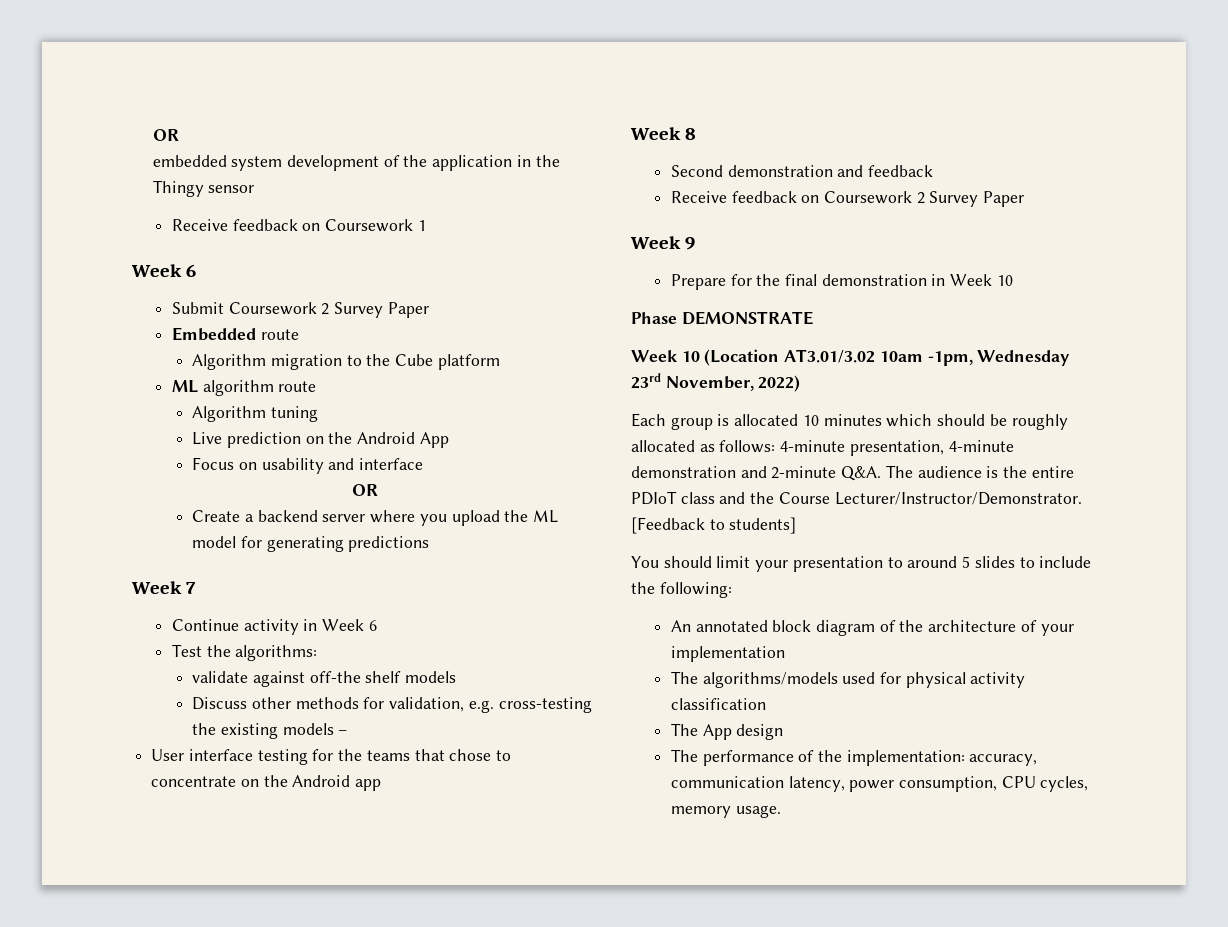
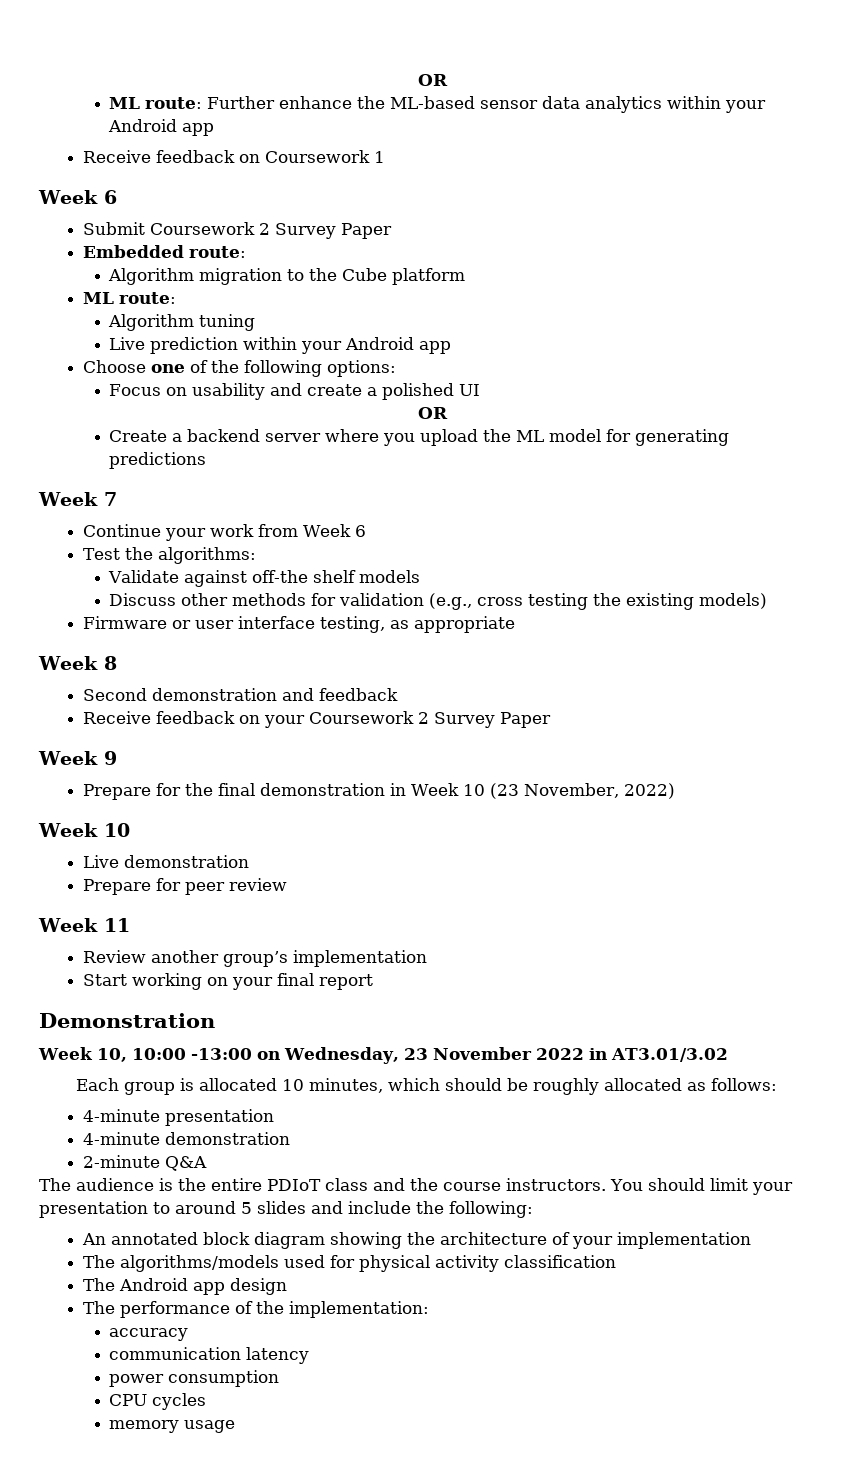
[152,129,179,141] [152,155,560,171] [152,180,255,197] OR // embedded system development of the application in the Thingy sensor -> [417,74,448,86] [109,96,767,113] [108,119,215,136] OR // ML route: Further enhance the ML-based sensor data analytics within your Android app
[260,329,299,340] route -> [189,246,247,258] route:
[202,380,317,396] algorithm route -> [119,292,177,304] route:
[305,432,449,448] on the Android App -> [243,337,452,354] [83,360,397,377] within your Android app // Choose one of the following options:
[359,458,424,470] interface -> [307,383,481,400] create a polished UI
[243,619,318,635] activity in -> [165,524,299,541] your work from
[192,671,249,683] validate -> [108,570,180,583] Validate
[389,697,592,713] [192,723,348,739] [151,749,512,765] [151,775,382,791] validation, e.g. cross-testing the existing models – // User interface testing for the teams that chose to concentrate on the Android app -> [339,593,768,610] [83,616,516,633] validation (e.g., cross testing the existing models) // Firmware or user interface testing, as appropriate
(820, 199) none -> [264,715,306,728] your
[631,311,813,325] [631,349,1071,366] [631,373,801,392] // Phase DEMONSTRATE // Week 10 (Location AT3.01/3.02 10am -1pm, Wednesday 23rd November, 2022) -> [490,783,676,799] [38,823,130,837] [83,855,250,868] [83,878,288,895] [38,918,130,932] [83,950,428,967] [83,973,374,990] [39,1013,215,1028] [38,1047,728,1064] (23 November, 2022) // Week 10 // Live demonstration // Prepare for peer review // Week 11 // Review another group’s implementation // Start working on your final report // Demonstration // Week 10, 10:00 -13:00 on Wednesday, 23 November 2022 in AT3.01/3.02
[823,414,882,426] minutes -> [308,1078,383,1093] minutes,
[780,440,944,456] 4-minute presentation, -> [83,1109,275,1126] // 4-minute presentation //
[740,466,882,481] and 2-minute Q&A. -> [83,1155,208,1171] // 2-minute Q&A //
[778,492,1082,505] [631,517,797,534] Course Lecturer/Instructor/Demonstrator. [Feedback to students] // -> [443,1178,606,1191] course instructors.
[1019,557,1035,568] to -> [311,1201,343,1214] and
[879,620,896,632] of -> [330,1232,403,1249] showing
[702,724,732,740] App -> [119,1278,226,1295] Android app
[969,754,1038,766] [670,776,1089,792] [670,805,781,818] accuracy, communication latency, power consumption, CPU cycles, memory usage. -> [109,1328,189,1341] [109,1347,310,1364] [109,1370,280,1387] [109,1393,207,1410] [109,1420,236,1433] // accuracy // communication latency // power consumption // CPU cycles // memory usage

